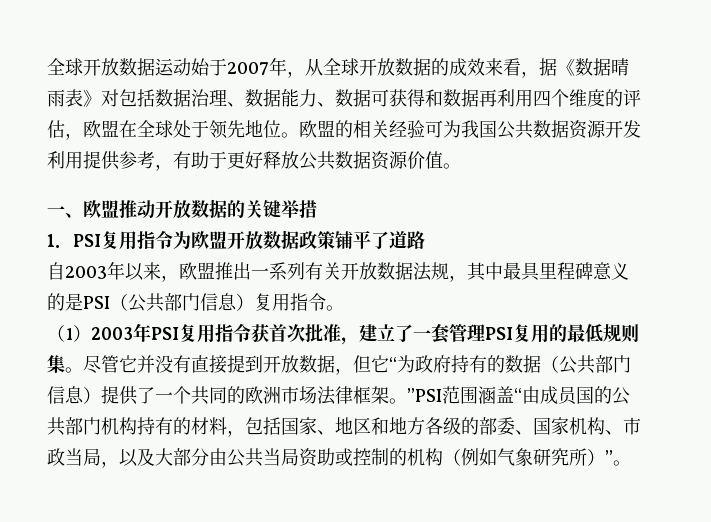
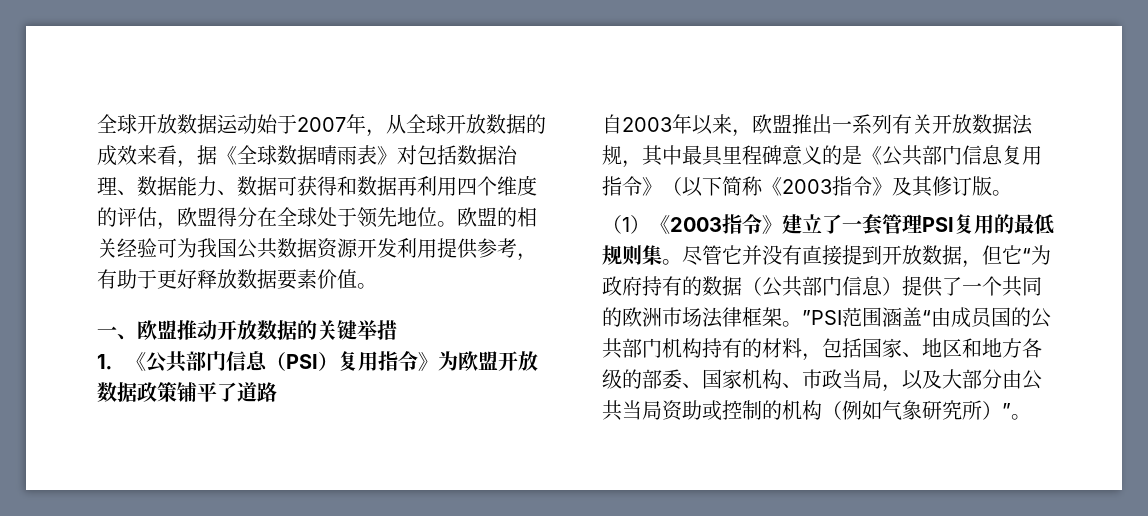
(575, 67) none -> [237,145,277,165] 全球
(119, 128) none -> [217,207,257,227] 得分
[299,151,408,170] 公共数据资源 -> [237,269,317,290] 数据要素
[73,231,173,250] PSI复用指令 -> [126,351,438,373] 《公共部门信息（PSI）复用指令》
[83,293,344,312] [47,323,359,345] PSI（公共部门信息）复用指令。 // （1）2003年PSI复用指令获首次批准， -> [862,145,1042,166] [602,176,1012,197] [602,214,782,234] 《公共部门信息复用指令》（以下简称《2003指令》及其修订版。 // （1）《2003指令》

